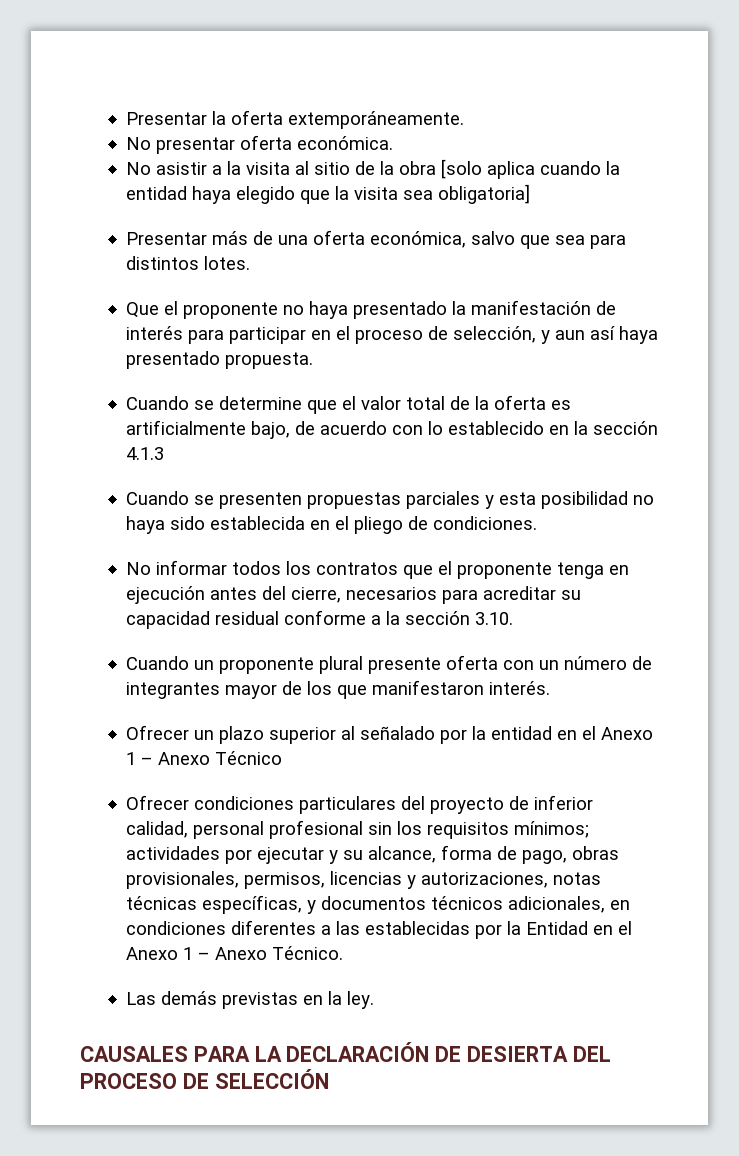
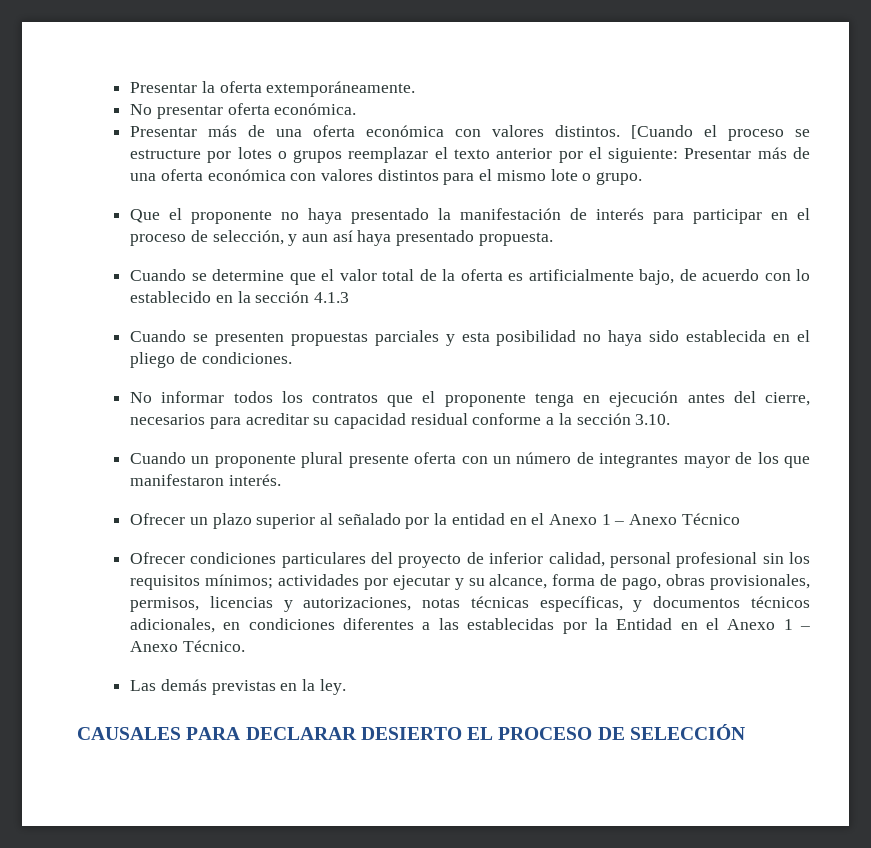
[125,159,620,179] [125,184,530,204] [125,230,626,249] [125,256,250,270] // No asistir a la visita al sitio de la obra [solo aplica cuando la entidad haya elegido que la visita sea obligatoria] // Presentar más de una oferta económica, salvo que sea para distintos lotes. -> [130,125,810,141] [130,147,810,163] [130,169,643,185] // Presentar más de una oferta económica con valores distintos. [Cuando el proceso se estructure por lotes o grupos reemplazar el texto anterior por el siguiente: Presentar más de una oferta económica con valores distintos para el mismo lote o grupo.
[254,1042,611,1062] LA DECLARACIÓN DE DESIERTA DEL -> [245,727,494,740] DECLARAR DESIERTO EL

